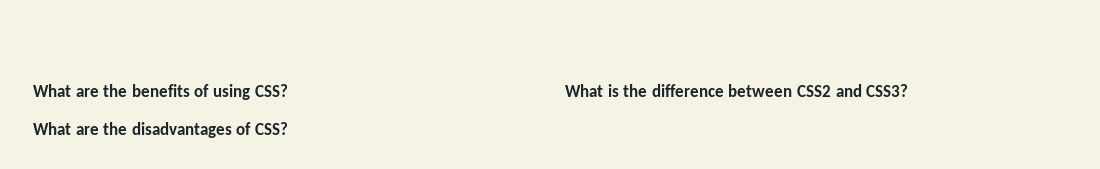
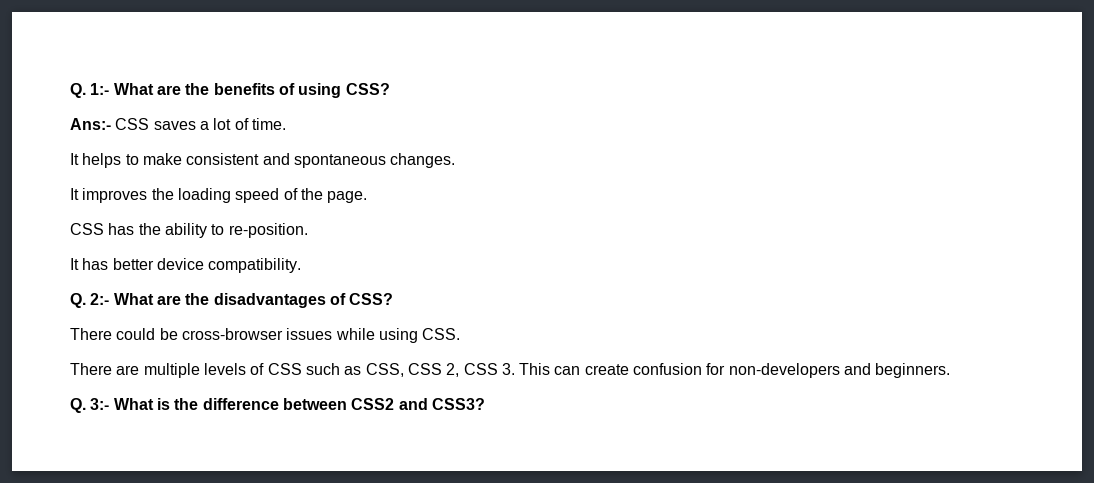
(33, 90) none -> [70,83,110,98] Q. 1:-
(288, 90) none -> [70,118,286,130] [70,153,456,168] [70,188,368,203] [70,223,308,238] [70,258,302,273] [70,293,110,308] Ans:- CSS saves a lot of time. // It helps to make consistent and spontaneous changes. // It improves the loading speed of the page. // CSS has the ability to re-position. // It has better device compatibility. // Q. 2:-
(288, 128) none -> [70,328,461,343] [70,363,951,378] [70,398,110,413] There could be cross-browser issues while using CSS. // There are multiple levels of CSS such as CSS, CSS 2, CSS 3. This can create confusion for non-developers and beginners. // Q. 3:-

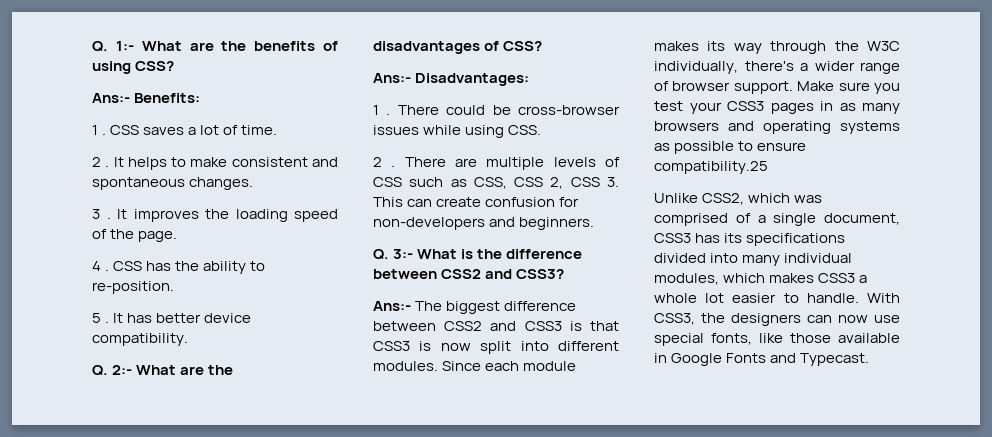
(111, 124) none -> [134,93,201,103] [92,125,107,135] Benefits: // 1 .
(286, 124) none -> [92,157,110,167] 2 .
(456, 160) none -> [92,209,111,219] 3 .
(368, 197) none -> [92,261,110,271] 4 .
(308, 230) none -> [92,313,110,323] 5 .
(394, 299) none -> [373,73,530,86] [373,105,391,115] Ans:- Disadvantages: // 1 .
(461, 334) none -> [373,157,396,167] 2 .
(485, 404) none -> [373,301,577,314] [373,321,619,331] [373,341,619,354] [373,361,577,371] [654,41,900,54] [654,61,900,74] [654,81,900,94] [654,101,900,114] [654,121,900,134] [654,141,807,154] [654,161,768,174] [654,193,823,205] [654,213,900,226] [654,233,846,246] [654,253,853,266] [654,273,868,285] [654,293,900,303] [654,313,900,326] [654,333,900,346] [654,353,870,366] // Ans:- The biggest difference between CSS2 and CSS3 is that CSS3 is now split into different modules. Since each module makes its way through the W3C individually, there's a wider range of browser support. Make sure you test your CSS3 pages in as many browsers and operating systems as possible to ensure compatibility.25 // Unlike CSS2, which was comprised of a single document, CSS3 has its specifications divided into many individual modules, which makes CSS3 a whole lot easier to handle. With CSS3, the designers can now use special fonts, like those available in Google Fonts and Typecast.

